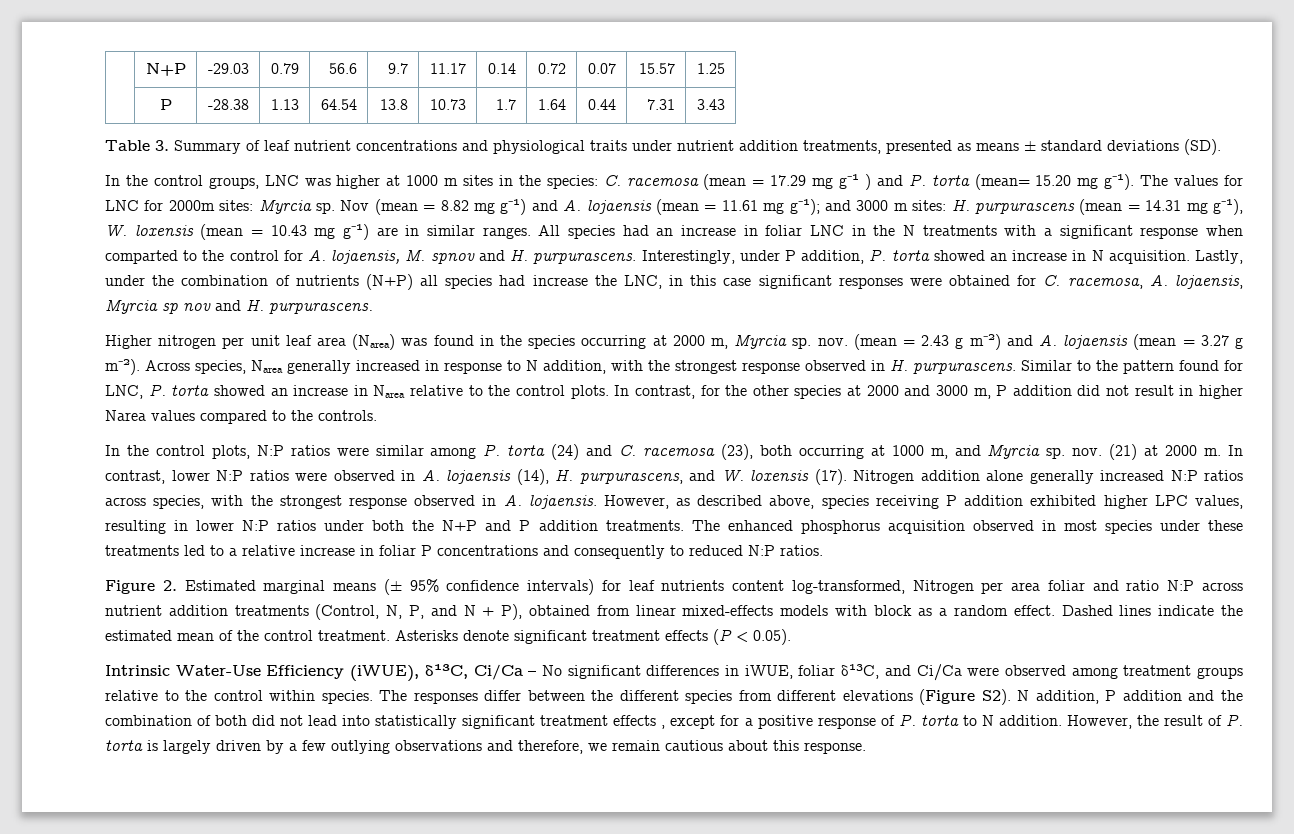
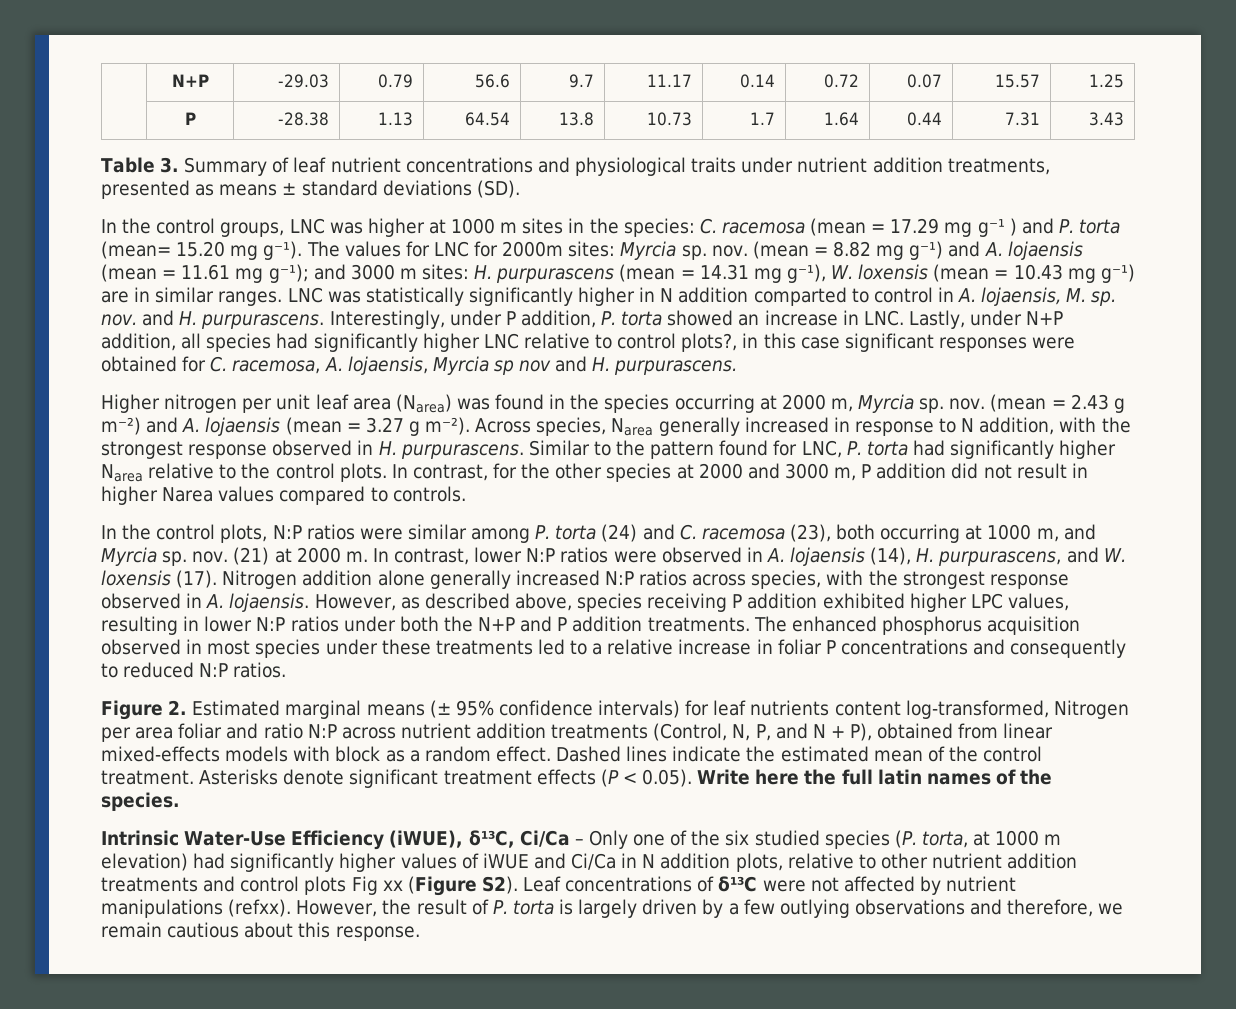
[340,200,370,211] Nov -> [711,245,748,257] nov.
[538,225,1243,239] [105,250,303,264] All species had an increase in foliar LNC in the N treatments with a significant response when comparted to the control for -> [287,287,954,306] LNC was statistically significantly higher in N addition comparted to control in
[430,253,475,264] spnov -> [1091,291,1117,306] [101,314,137,326] sp. nov.
[1091,250,1244,264] [105,274,662,290] N acquisition. Lastly, under the combination of nutrients (N+P) all species had increase the LNC, -> [863,310,1064,329] [101,333,738,352] LNC. Lastly, under N+P addition, all species had significantly higher LNC relative to control plots?,
[213,385,368,396] showed an increase in -> [912,440,1117,459] had significantly higher
[291,410,313,421] the -> (388, 494) none
(791, 637) none -> [697,769,1053,785] [101,792,180,811] Write here the full latin names of the species.
[541,664,1244,681] [105,689,1243,705] [105,714,1062,729] No significant differences in iWUE, foliar δ¹³C, and Ci/Ca were observed among treatment groups relative to the control within species. The responses differ between the different species from different elevations (Figure S2). N addition, P addition and the combination of both did not lead into statistically significant treatment effects , except for a positive response of P. torta to N addition. -> [588,830,1062,849] [101,853,1078,872] [101,876,1017,896] [101,899,292,918] Only one of the six studied species (P. torta, at 1000 m elevation) had significantly higher values of iWUE and Ci/Ca in N addition plots, relative to other nutrient addition treatments and control plots Fig xx (Figure S2). Leaf concentrations of δ¹³C were not affected by nutrient manipulations (refxx).

